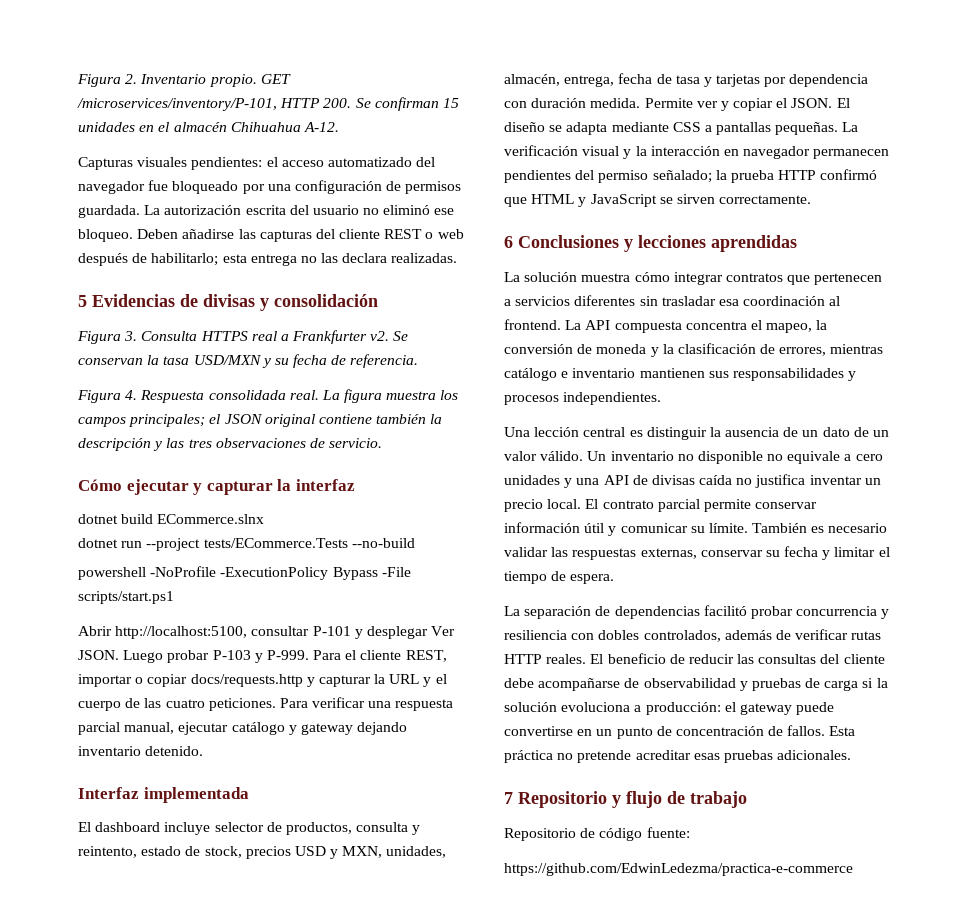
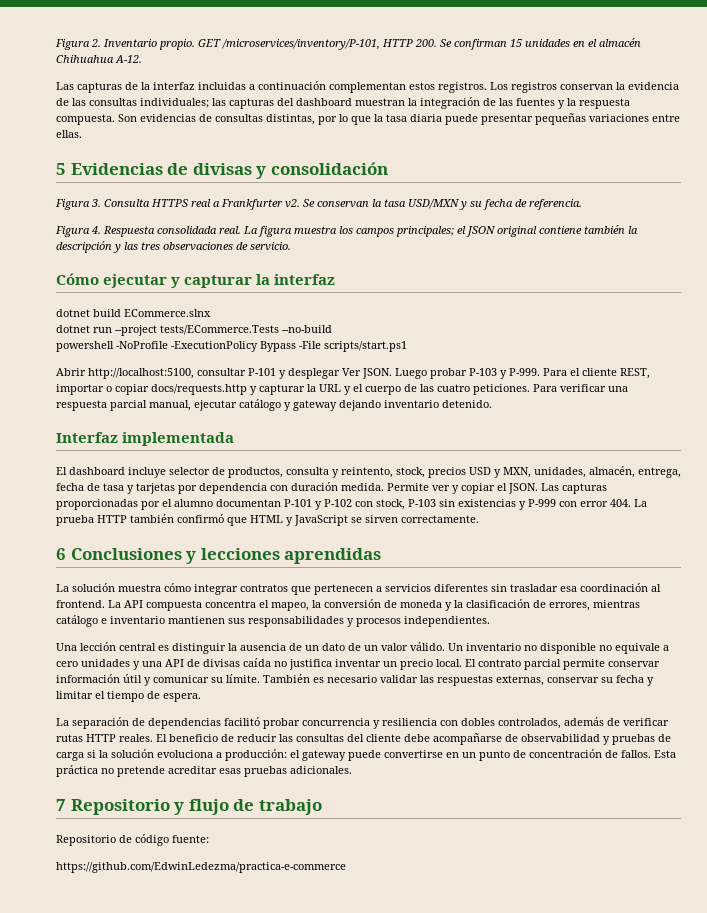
[78,157,436,170] [78,180,462,194] [78,205,455,218] [78,229,464,242] [78,253,458,266] Capturas visuales pendientes: el acceso automatizado del navegador fue bloqueado por una configuración de permisos guardada. La autorización escrita del usuario no eliminó ese bloqueo. Deben añadirse las capturas del cliente REST o web después de habilitarlo; esta entrega no las declara realizadas. -> [56,81,679,93] [56,97,630,109] [56,113,680,125] [56,130,82,138] Las capturas de la interfaz incluidas a continuación complementan estos registros. Los registros conservan la evidencia de las consultas individuales; las capturas del dashboard muestran la integración de las fuentes y la respuesta compuesta. Son evidencias de consultas distintas, por lo que la tasa diaria puede presentar pequeñas variaciones entre ellas.
[141,846,201,856] estado de -> (393, 472) none
[836,98,850,108] [504,122,859,135] [504,145,890,159] [504,170,727,183] El diseño se adapta mediante CSS a pantallas pequeñas. La verificación visual y la interacción en navegador permanecen pendientes del permiso señalado; la -> [541,483,607,494] [56,499,647,510] Las capturas proporcionadas por el alumno documentan P-101 y P-102 con stock, P-103 sin existencias y P-999 con error 404. La
(817, 175) none -> [130,514,174,523] también

